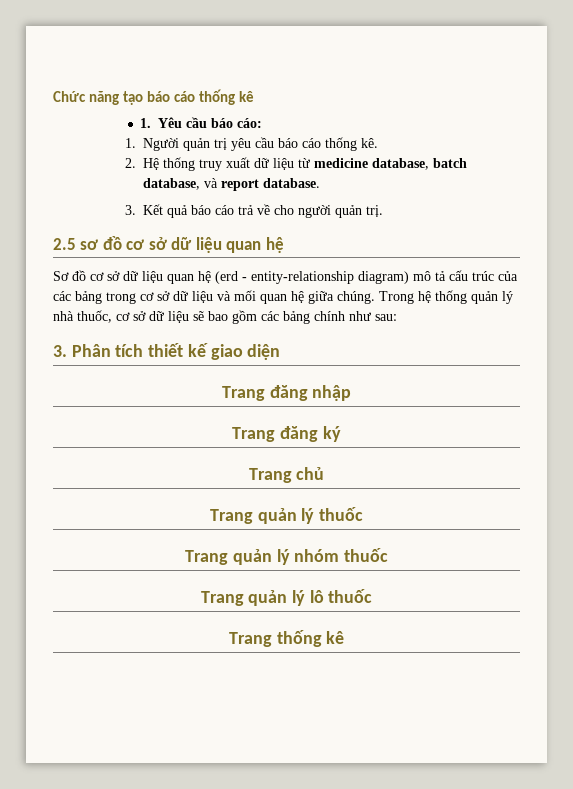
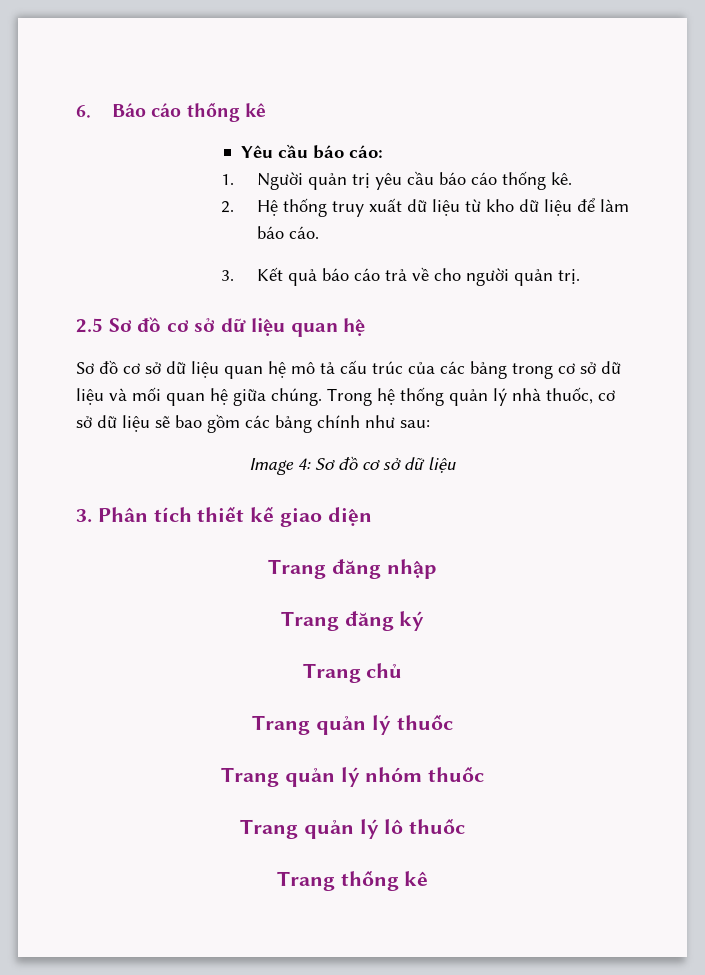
[53,91,171,105] Chức năng tạo báo -> [76,103,147,118] 6. Báo
[140,118,152,128] 1. -> (266, 110) none
[313,158,467,170] [142,178,320,191] medicine database, batch database, và report database. -> [485,198,629,216] [256,226,319,239] kho dữ liệu để làm báo cáo.
[80,239,99,250] sơ -> [108,318,132,332] Sơ
[215,271,409,284] (erd - entity-relationship diagram) -> (286, 369) none
(397, 317) none -> [249,456,456,475] // Image 4: Sơ đồ cơ sở dữ liệu

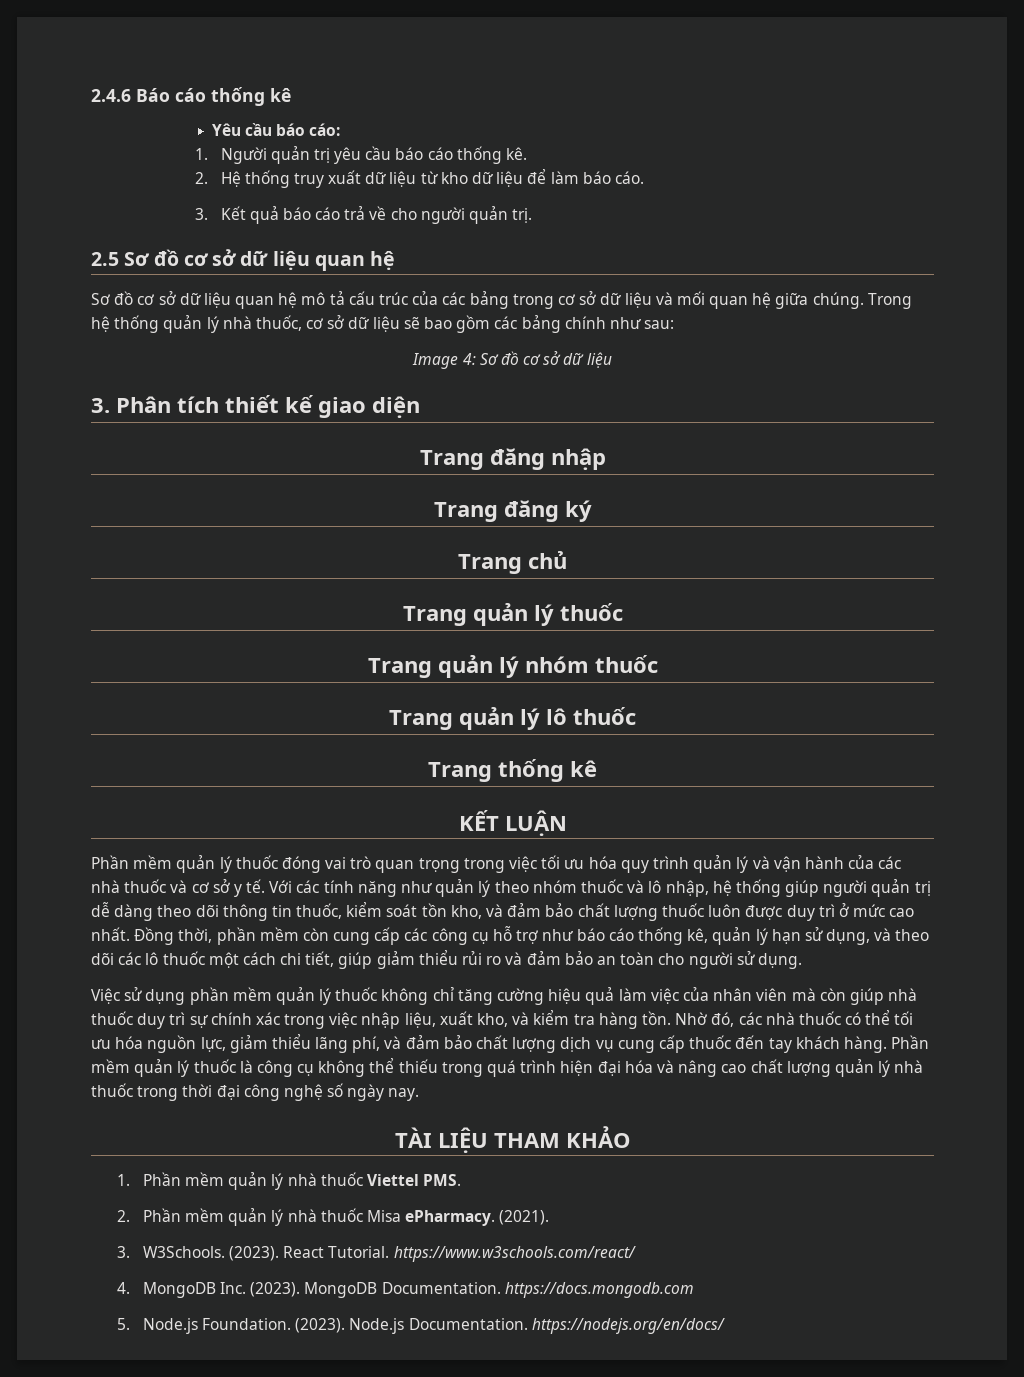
[76,105,91,118] 6. -> [91,89,131,102] 2.4.6
(429, 878) none -> [458,810,567,836] [91,855,902,873] [91,879,931,897] [91,902,915,921] [91,926,930,945] [91,950,802,969] [91,987,918,1005] [91,1010,914,1029] [91,1034,930,1053] [91,1058,924,1077] [91,1083,420,1101] [394,1126,631,1153] [116,1172,462,1190] [116,1208,550,1226] [116,1246,636,1262] [116,1282,694,1298] [116,1318,725,1334] // KẾT LUẬN // Phần mềm quản lý thuốc đóng vai trò quan trọng trong việc tối ưu hóa quy trình quản lý và vận hành của các nhà thuốc và cơ sở y tế. Với các tính năng như quản lý theo nhóm thuốc và lô nhập, hệ thống giúp người quản trị dễ dàng theo dõi thông tin thuốc, kiểm soát tồn kho, và đảm bảo chất lượng thuốc luôn được duy trì ở mức cao nhất. Đồng thời, phần mềm còn cung cấp các công cụ hỗ trợ như báo cáo thống kê, quản lý hạn sử dụng, và theo dõi các lô thuốc một cách chi tiết, giúp giảm thiểu rủi ro và đảm bảo an toàn cho người sử dụng. // Việc sử dụng phần mềm quản lý thuốc không chỉ tăng cường hiệu quả làm việc của nhân viên mà còn giúp nhà thuốc duy trì sự chính xác trong việc nhập liệu, xuất kho, và kiểm tra hàng tồn. Nhờ đó, các nhà thuốc có thể tối ưu hóa nguồn lực, giảm thiểu lãng phí, và đảm bảo chất lượng dịch vụ cung cấp thuốc đến tay khách hàng. Phần mềm quản lý thuốc là công cụ không thể thiếu trong quá trình hiện đại hóa và nâng cao chất lượng quản lý nhà thuốc trong thời đại công nghệ số ngày nay. // TÀI LIỆU THAM KHẢO // 1. Phần mềm quản lý nhà thuốc Viettel PMS. // 2. Phần mềm quản lý nhà thuốc Misa ePharmacy. (2021). // 3. W3Schools. (2023). React Tutorial. https://www.w3schools.com/react/ // 4. MongoDB Inc. (2023). MongoDB Documentation. https://docs.mongodb.com // 5. Node.js Foundation. (2023). Node.js Documentation. https://nodejs.org/en/docs/

